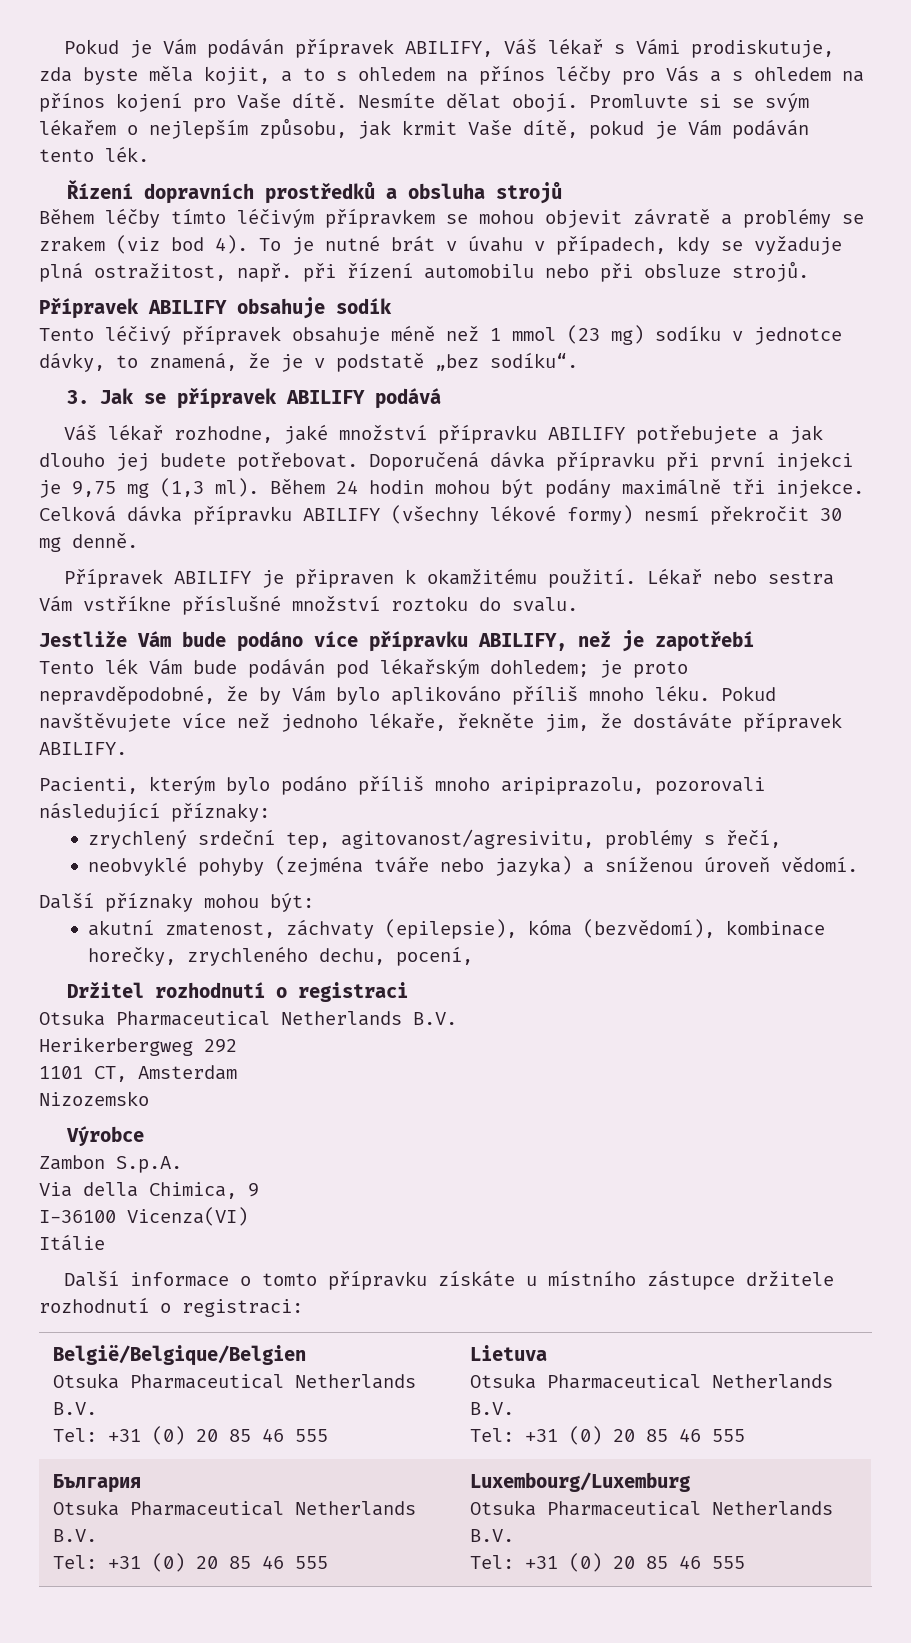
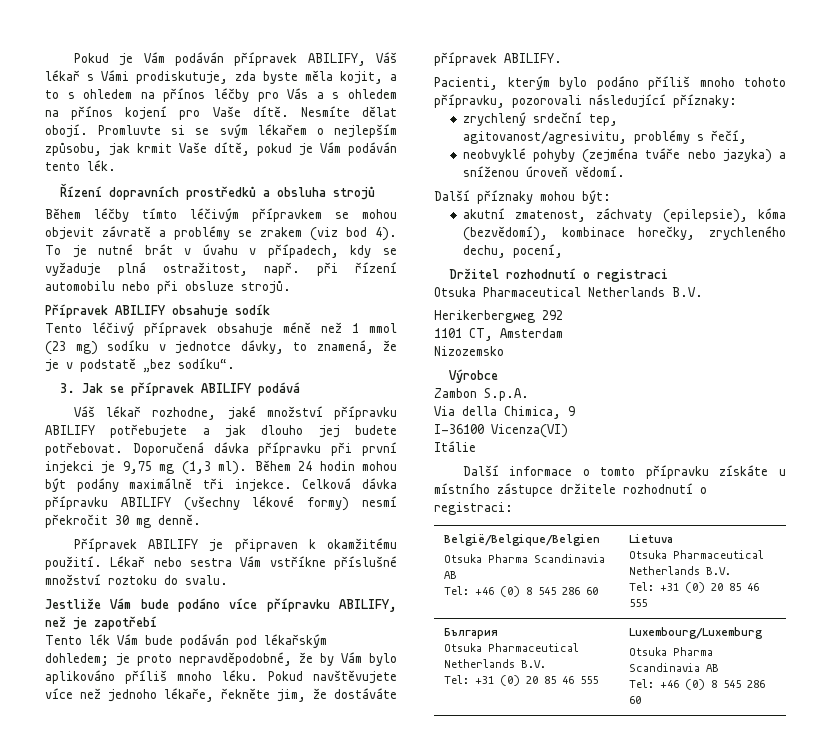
[501,777,644,795] aripiprazolu, -> [744,77,786,87] [434,94,505,108] tohoto přípravku,
[130,1374,417,1389] [53,1402,98,1415] [53,1426,329,1445] Pharmaceutical Netherlands B.V. // Tel: +31 (0) 20 85 46 555 -> [488,554,606,563] [444,571,458,579] [444,586,599,597] Pharma Scandinavia AB // Tel: +46 (0) 8 545 286 60
[547,1501,834,1516] [470,1529,515,1542] [470,1553,746,1572] Pharmaceutical Netherlands B.V. // Tel: +31 (0) 20 85 46 555 -> [673,647,714,656] [629,663,720,672] [629,679,766,690] [629,696,642,704] Pharma Scandinavia AB // Tel: +46 (0) 8 545 286 60

